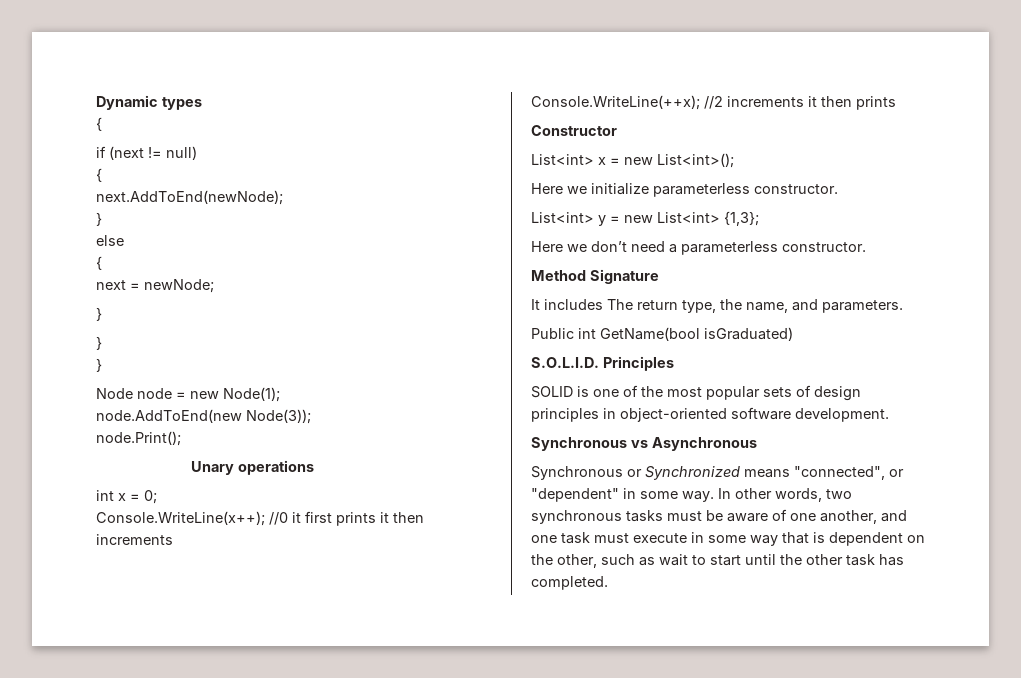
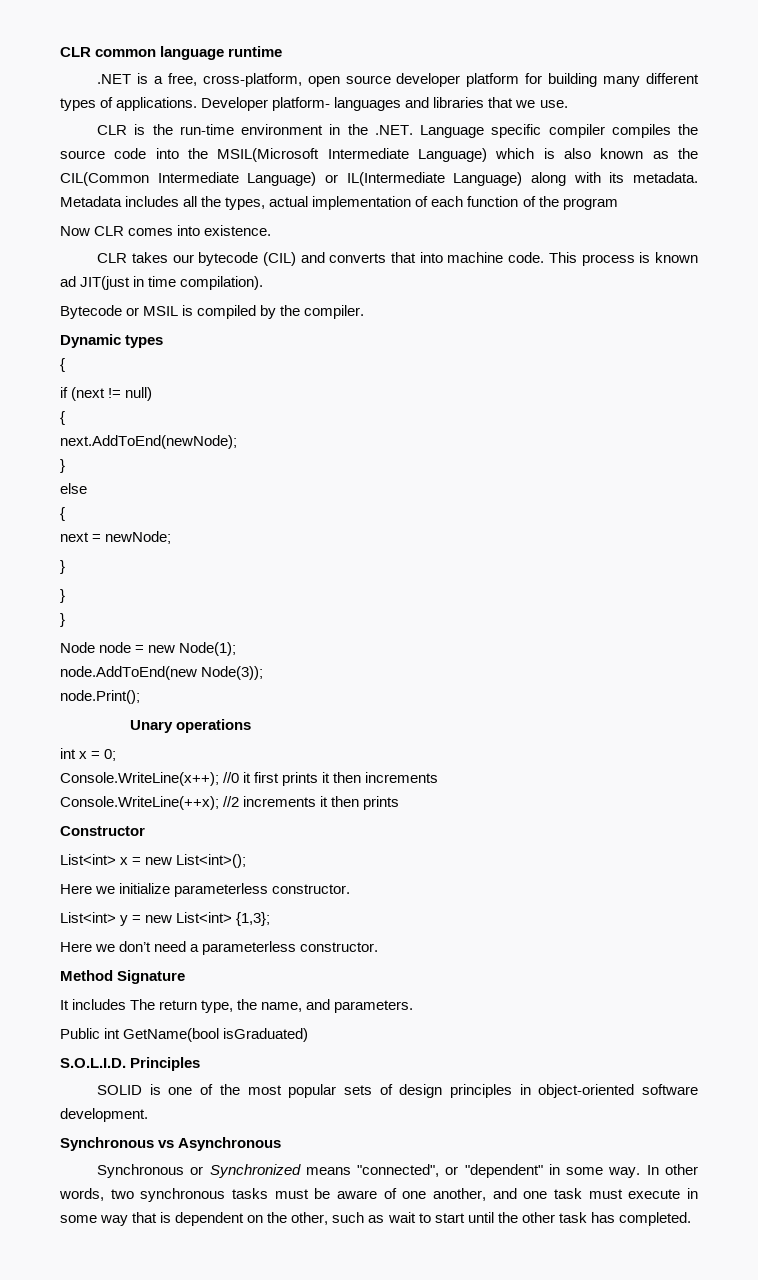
(96, 102) none -> [60,46,283,60] [97,73,699,87] [60,97,568,111] [97,124,699,138] [60,148,699,162] [60,172,698,186] [60,196,618,210] [60,225,272,236] [97,252,698,266] [60,276,264,290] [60,305,365,319] CLR common language runtime // .NET is a free, cross-platform, open source developer platform for building many different types of applications. Developer platform- languages and libraries that we use. // CLR is the run-time environment in the .NET. Language specific compiler compiles the source code into the MSIL(Microsoft Intermediate Language) which is also known as the CIL(Common Intermediate Language) or IL(Intermediate Language) along with its metadata. Metadata includes all the types, actual implementation of each function of the program // Now CLR comes into existence. // CLR takes our bytecode (CIL) and converts that into machine code. This process is known ad JIT(just in time compilation). // Bytecode or MSIL is compiled by the compiler. //

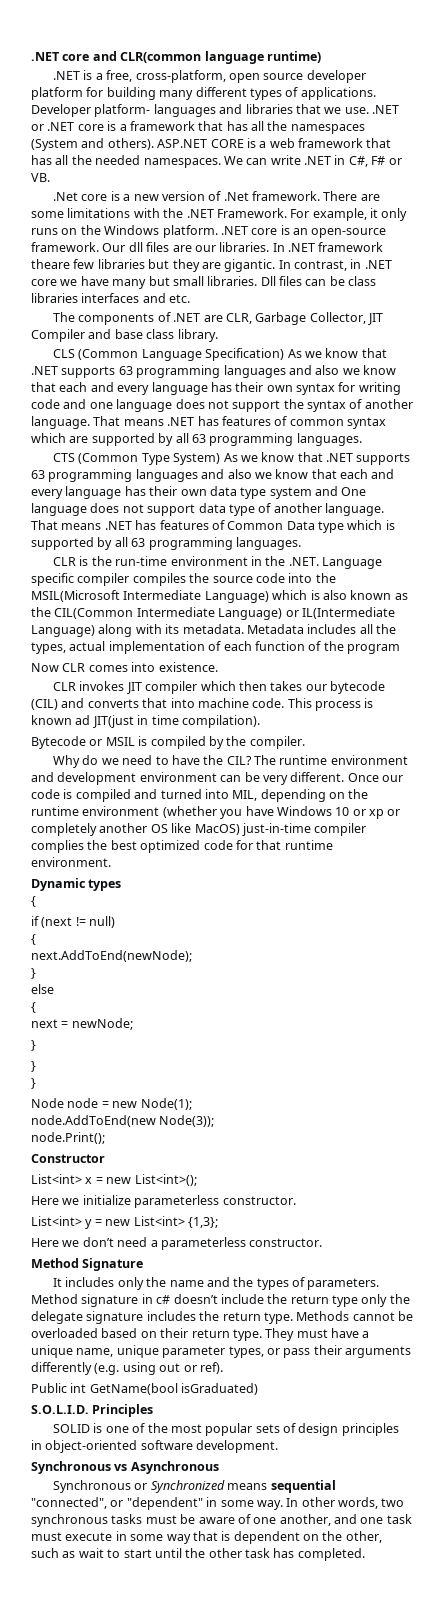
[60,46,283,60] CLR common language runtime -> [31,51,321,64] .NET core and CLR(common language runtime)
(568, 104) none -> [372,105,399,114] [31,121,365,134] [31,138,392,151] [31,155,402,168] [31,173,50,182] [53,191,380,201] [31,208,408,221] [31,225,387,238] [31,242,384,252] [31,259,392,272] [31,276,377,289] [31,293,191,303] [53,312,384,325] [31,329,218,342] [53,348,387,361] [31,365,396,378] [31,382,401,395] [31,399,413,412] [31,416,386,429] [31,433,362,446] [53,452,411,465] [31,469,395,482] [31,486,367,499] [31,503,384,516] [31,520,395,533] [31,537,301,550] .NET or .NET core is a framework that has all the namespaces (System and others). ASP.NET CORE is a web framework that has all the needed namespaces. We can write .NET in C#, F# or VB. // .Net core is a new version of .Net framework. There are some limitations with the .NET Framework. For example, it only runs on the Windows platform. .NET core is an open-source framework. Our dll files are our libraries. In .NET framework theare few libraries but they are gigantic. In contrast, in .NET core we have many but small libraries. Dll files can be class libraries interfaces and etc. // The components of .NET are CLR, Garbage Collector, JIT Compiler and base class library. // CLS (Common Language Specification) As we know that .NET supports 63 programming languages and also we know that each and every language has their own syntax for writing code and one language does not support the syntax of another language. That means .NET has features of common syntax which are supported by all 63 programming languages. // CTS (Common Type System) As we know that .NET supports 63 programming languages and also we know that each and every language has their own data type system and One language does not support data type of another language. That means .NET has features of Common Data type which is supported by all 63 programming languages.
(128, 258) none -> [79,681,267,694] invokes JIT compiler which then
(365, 312) none -> [53,755,408,768] [31,772,403,785] [31,789,369,802] [31,806,401,819] [31,823,367,836] [31,840,333,853] [31,857,111,867] // Why do we need to have the CIL? The runtime environment and development environment can be very different. Once our code is compiled and turned into MIL, depending on the runtime environment (whether you have Windows 10 or xp or completely another OS like MacOS) just-in-time compiler complies the best optimized code for that runtime environment.
[129,719,251,733] [60,748,117,761] [60,772,439,786] [60,796,400,810] // Unary operations // int x = 0; // Console.WriteLine(x++); //0 it first prints it then increments // Console.WriteLine(++x); //2 increments it then prints -> (105, 1138) none
[130,999,414,1013] The return type, the name, and parameters. -> [117,1277,380,1290] [31,1294,410,1307] [31,1311,413,1324] [31,1328,370,1341] [31,1345,411,1358] [31,1362,223,1375] only the name and the types of parameters. Method signature in c# doesn’t include the return type only the delegate signature includes the return type. Methods cannot be overloaded based on their return type. They must have a unique name, unique parameter types, or pass their arguments differently (e.g. using out or ref).
(351, 1171) none -> [270,1480,336,1493] sequential

